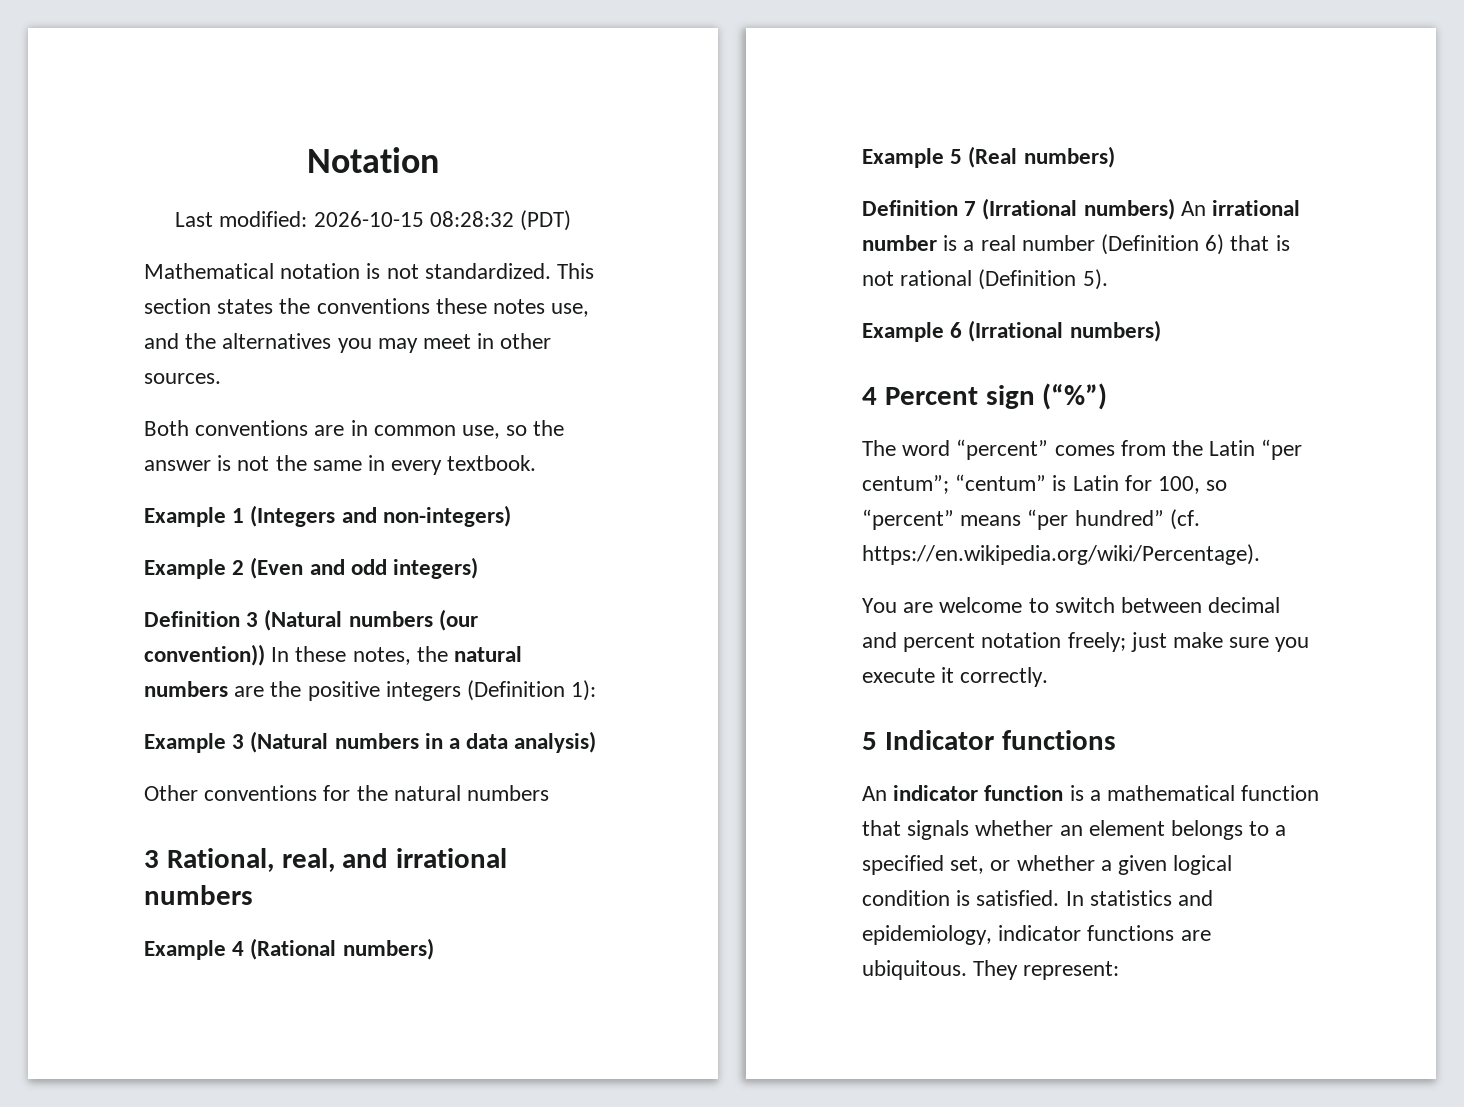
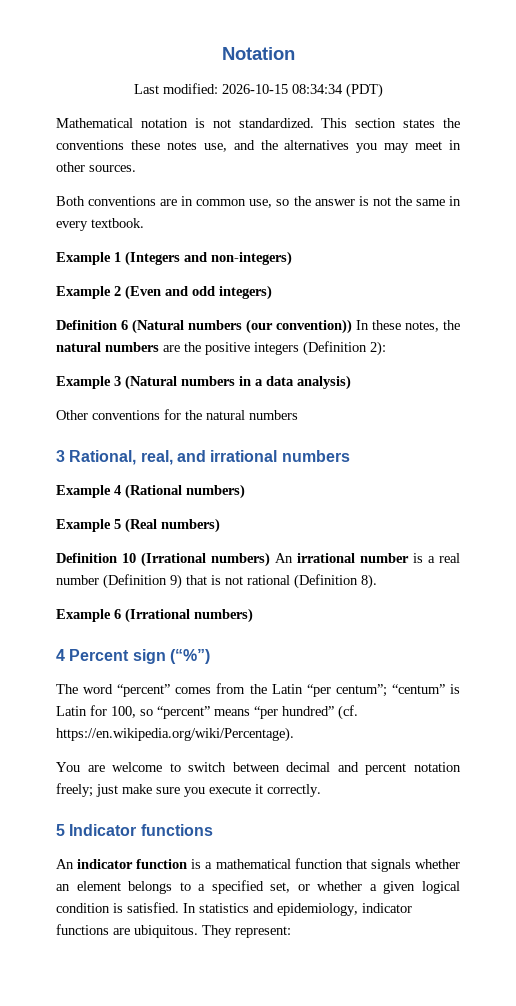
[429,211,514,227] 08:28:32 -> [291,84,343,94] 08:34:34
[246,612,259,627] 3 -> [121,320,128,330] 6
[571,680,597,701] 1): -> [370,341,386,356] 2):
[964,201,977,216] 7 -> [122,553,136,563] 10
[1205,234,1225,255] 6) -> [170,574,182,589] 9)
[1082,269,1108,290] 5). -> [361,574,377,589] 8).

